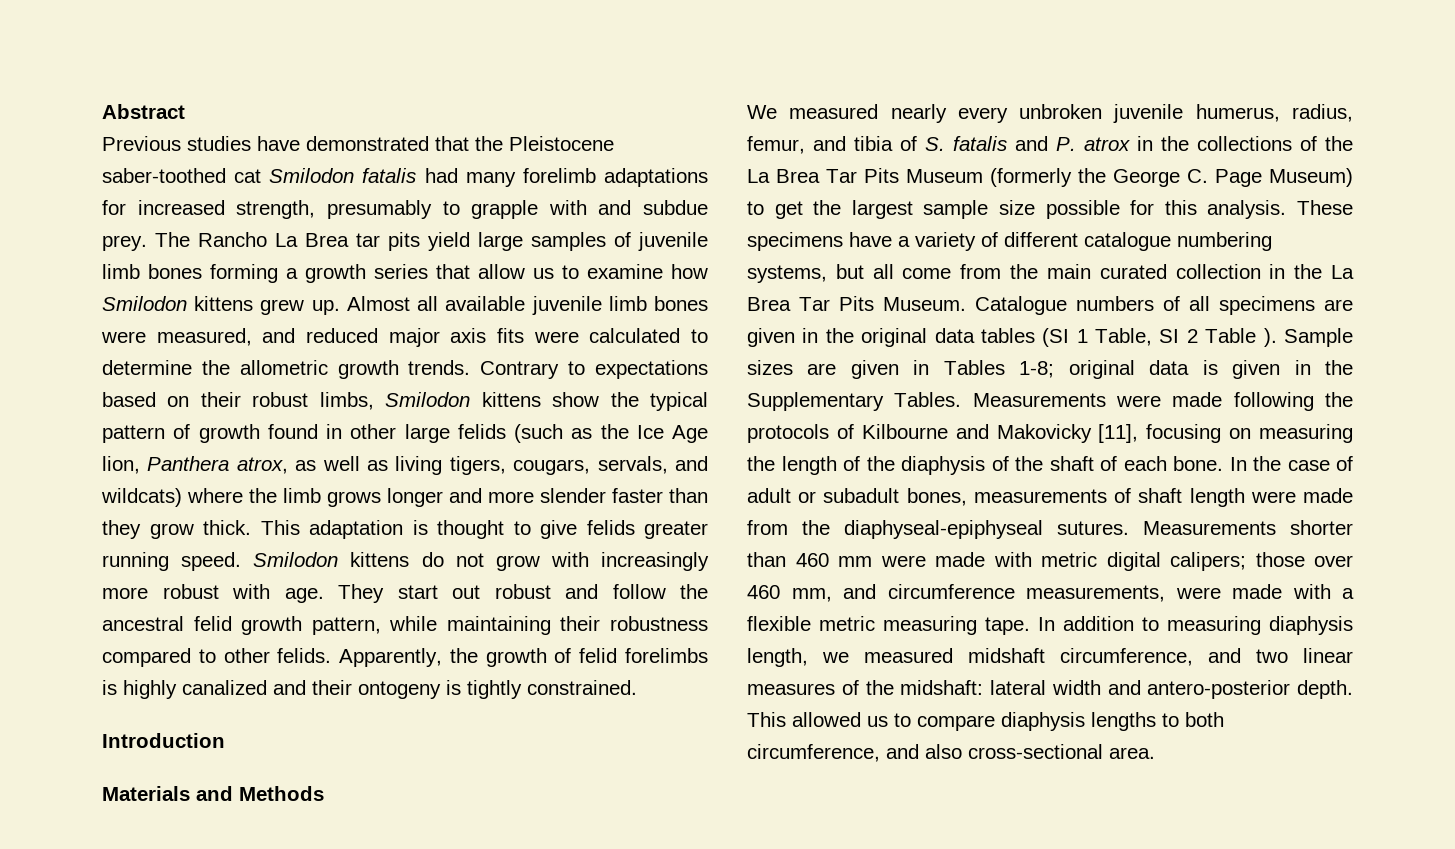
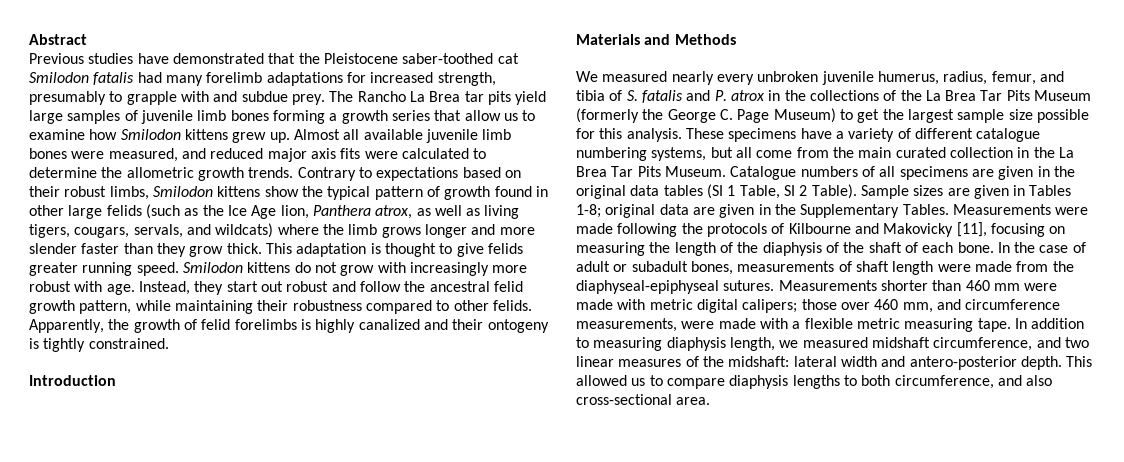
[338,584,384,603] They -> [138,281,224,295] Instead, they
[1205,328,1277,347] Table ). -> [811,184,857,199] Table).
[1202,360,1218,375] is -> [692,207,715,215] are

